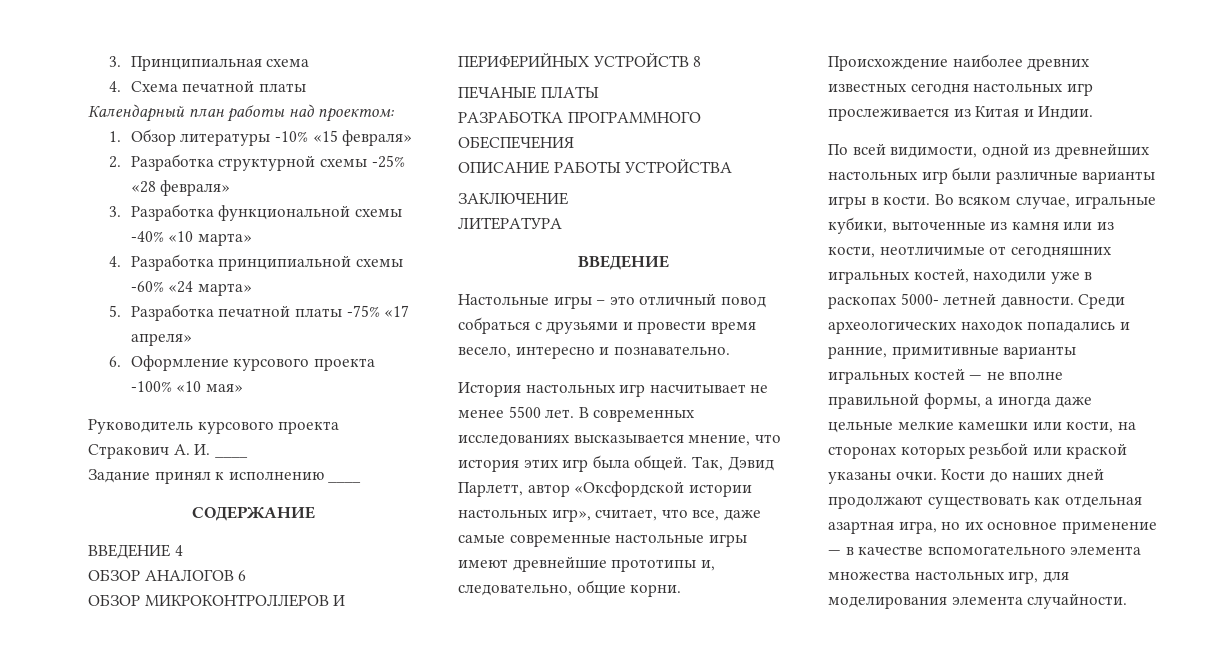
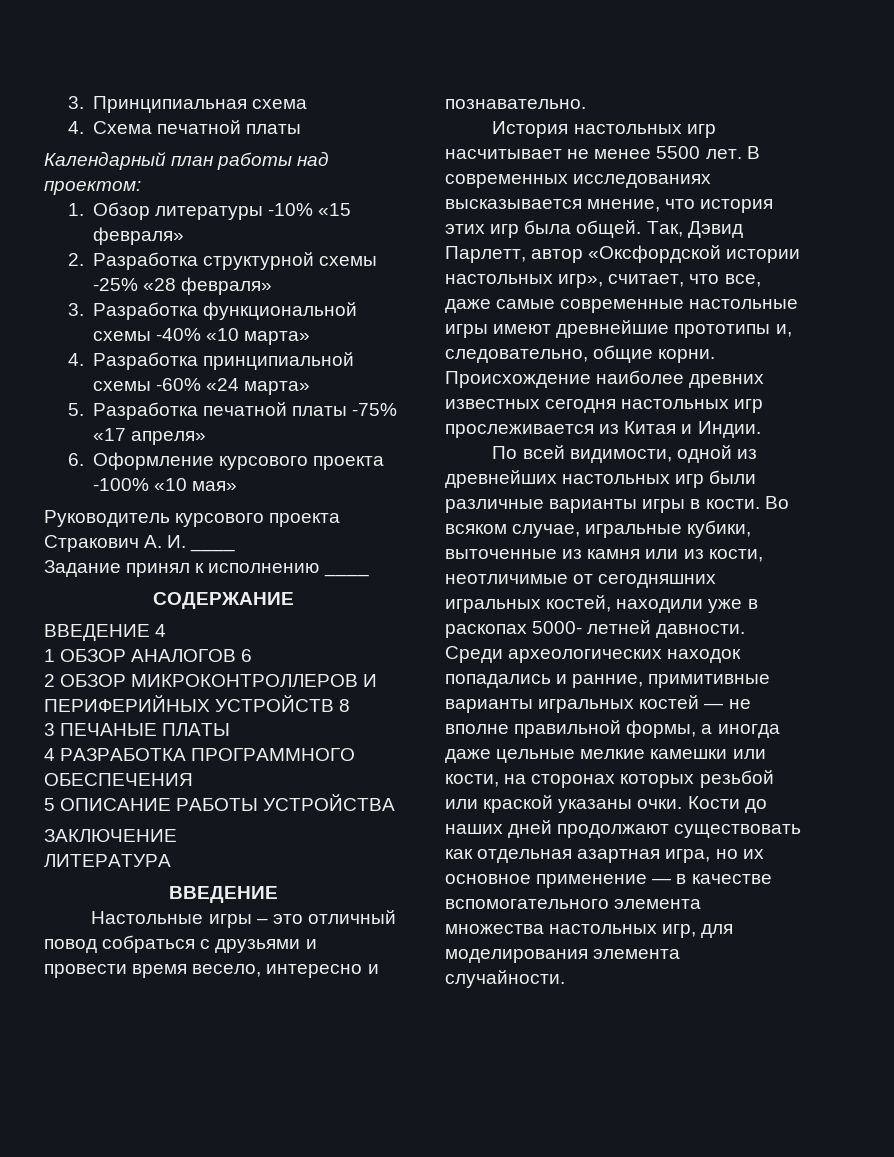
(183, 550) none -> [44,649,55,662] 1
(247, 575) none -> [44,674,55,687] 2
(702, 61) none -> [44,723,55,736] 3
(599, 92) none -> [44,748,55,761] 4
(574, 142) none -> [44,798,55,811] 5

